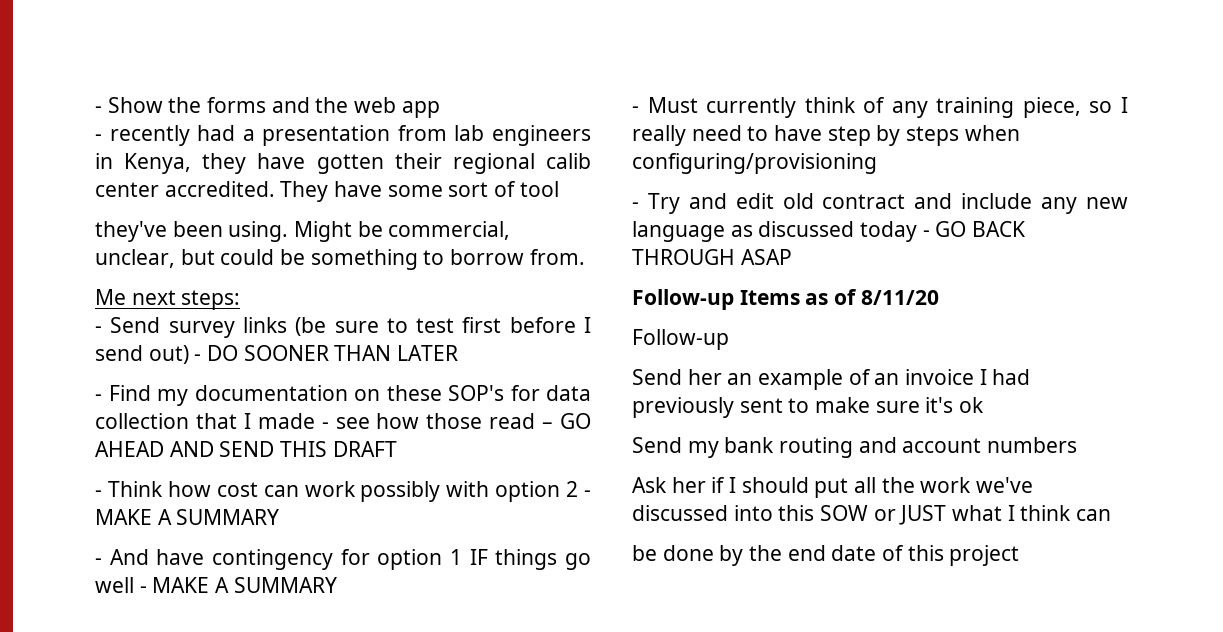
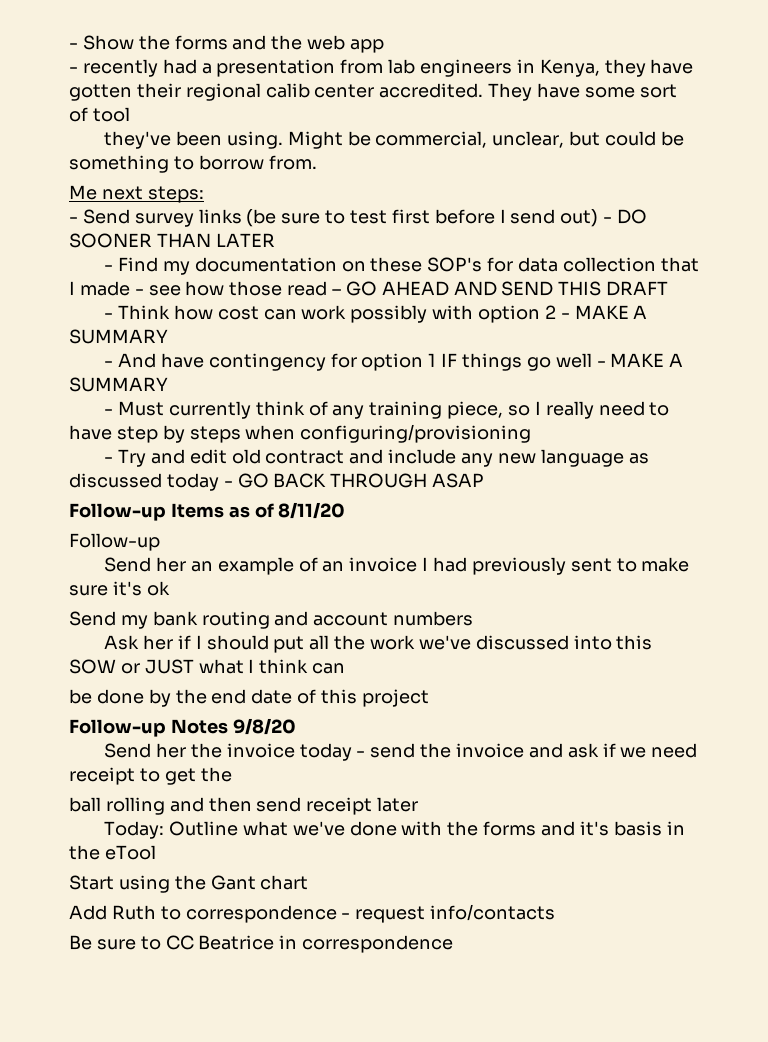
(1020, 555) none -> [69,718,296,737] [104,743,698,761] [69,767,232,785] [69,797,419,815] [104,821,685,839] [69,845,156,860] [69,875,309,893] [69,904,556,923] [69,935,454,953] // Follow-up Notes 9/8/20 // Send her the invoice today - send the invoice and ask if we need receipt to get the // ball rolling and then send receipt later // Today: Outline what we've done with the forms and it's basis in the eTool // Start using the Gant chart // Add Ruth to correspondence - request info/contacts // Be sure to CC Beatrice in correspondence

